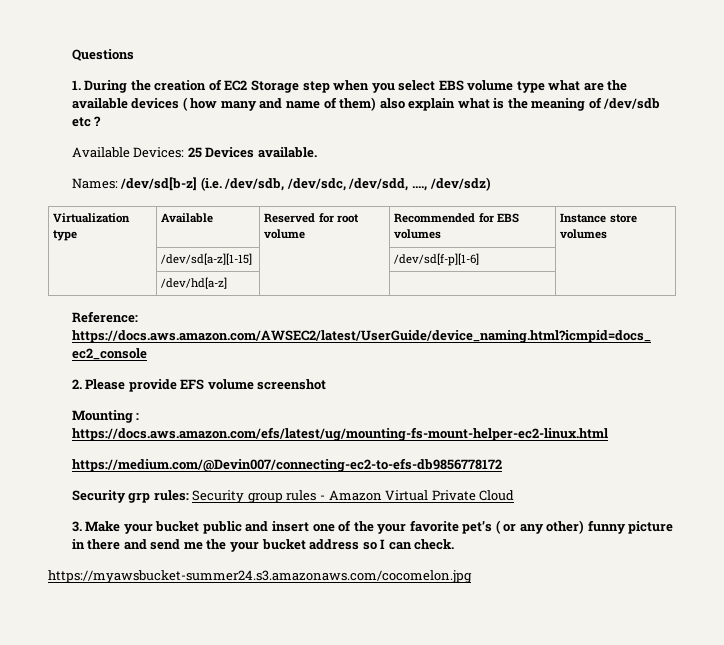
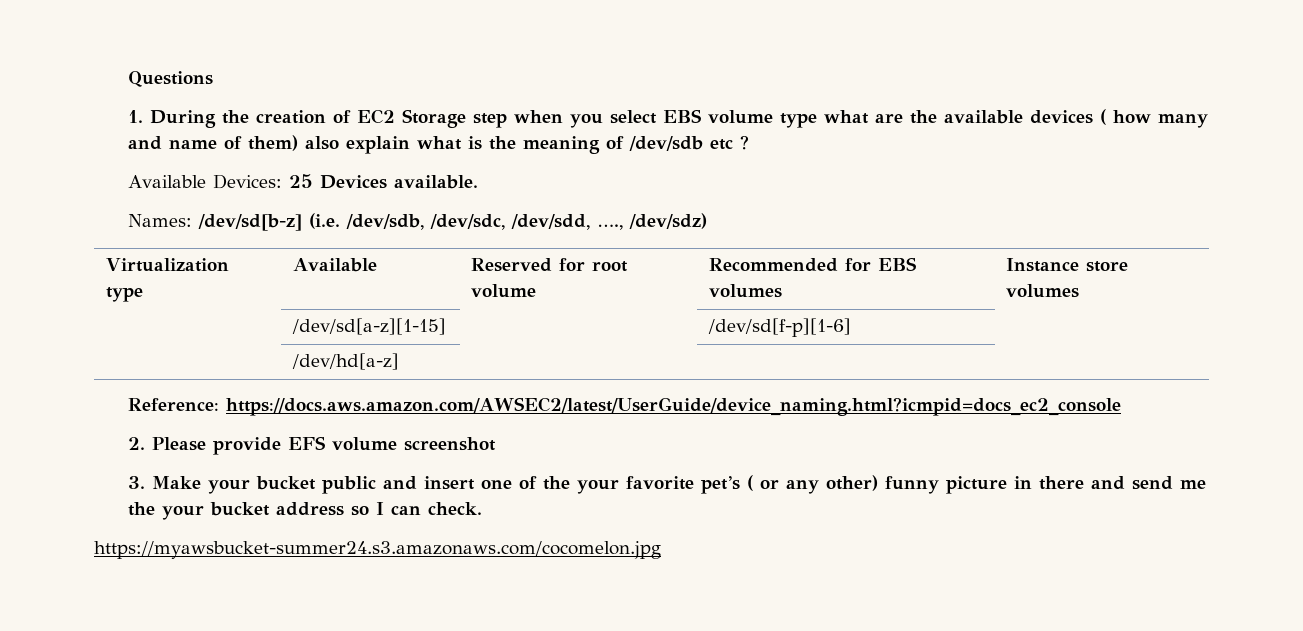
[71,410,140,423] [71,427,608,441] [71,458,502,472] [71,490,515,503] // Mounting : https://docs.aws.amazon.com/efs/latest/ug/mounting-fs-mount-helper-ec2-linux.html // https://medium.com/@Devin007/connecting-ec2-to-efs-db9856778172 // Security grp rules: Security group rules - Amazon Virtual Private Cloud -> (496, 444) none

